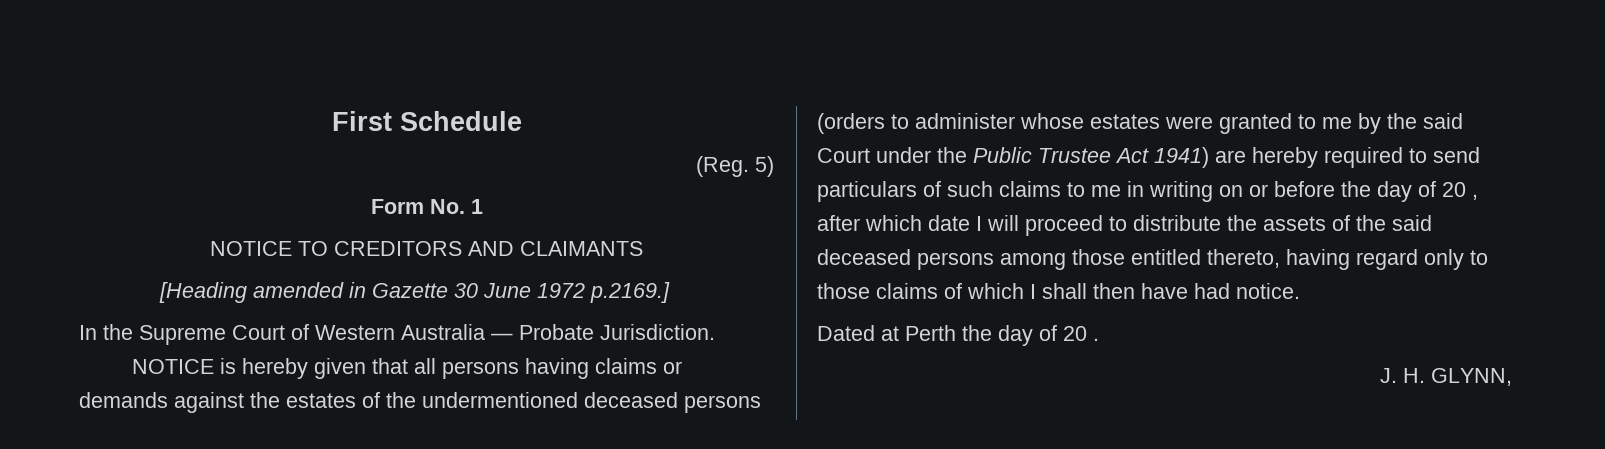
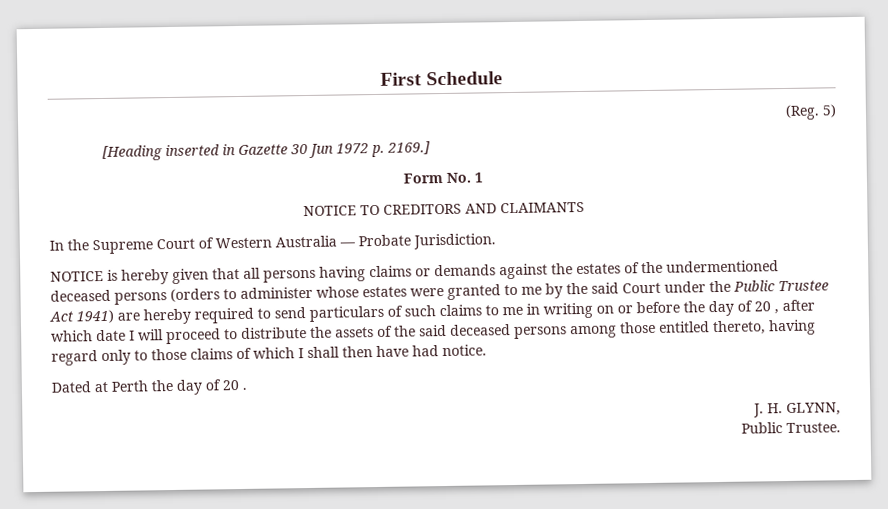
(774, 166) none -> [101,141,431,162] // [Heading inserted in Gazette 30 Jun 1972 p. 2169.]
[158,282,670,303] // [Heading amended in Gazette 30 June 1972 p.2169.] -> (585, 207) none
(1512, 377) none -> [741,422,841,434] // Public Trustee.

